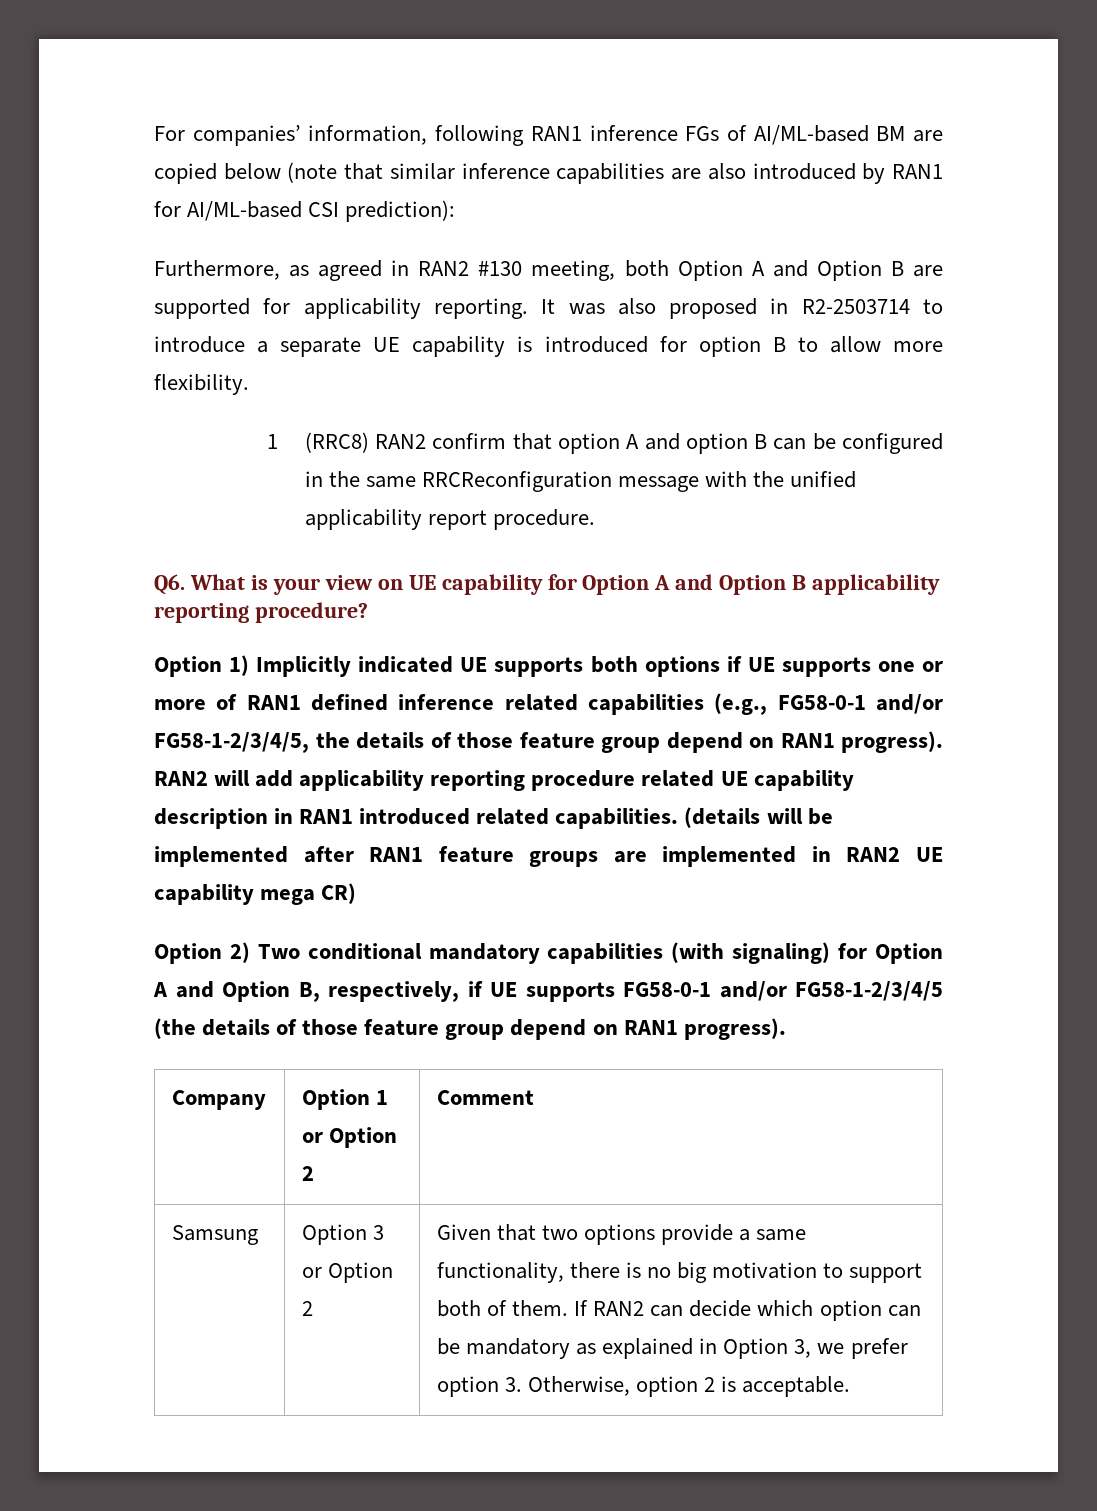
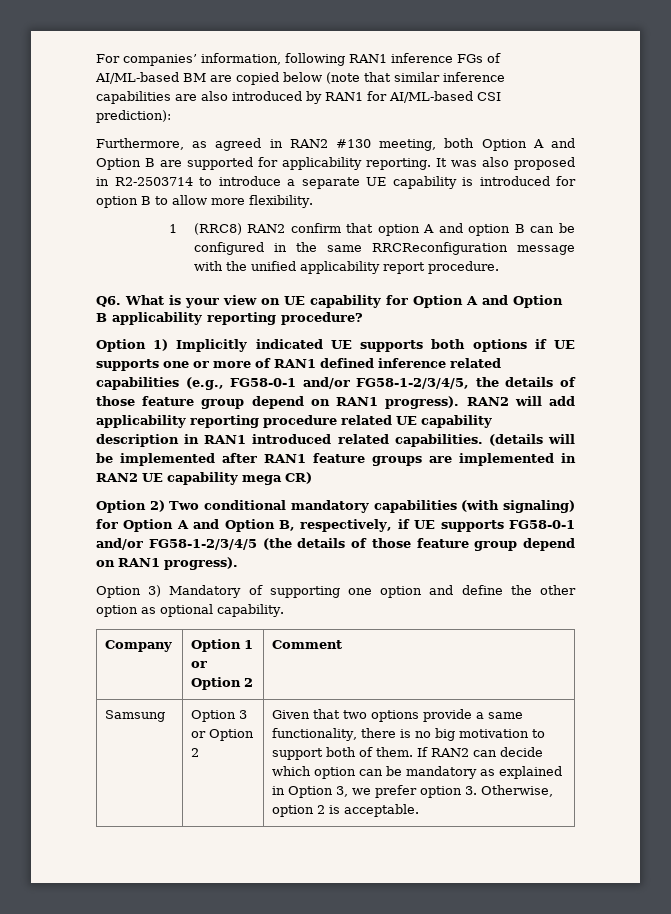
(786, 1029) none -> [96,585,576,598] [96,604,284,617] // Option 3) Mandatory of supporting one option and define the other option as optional capability.

